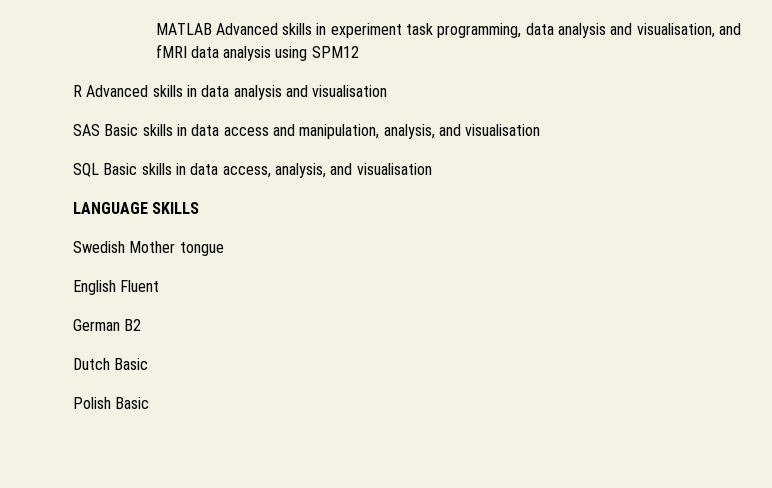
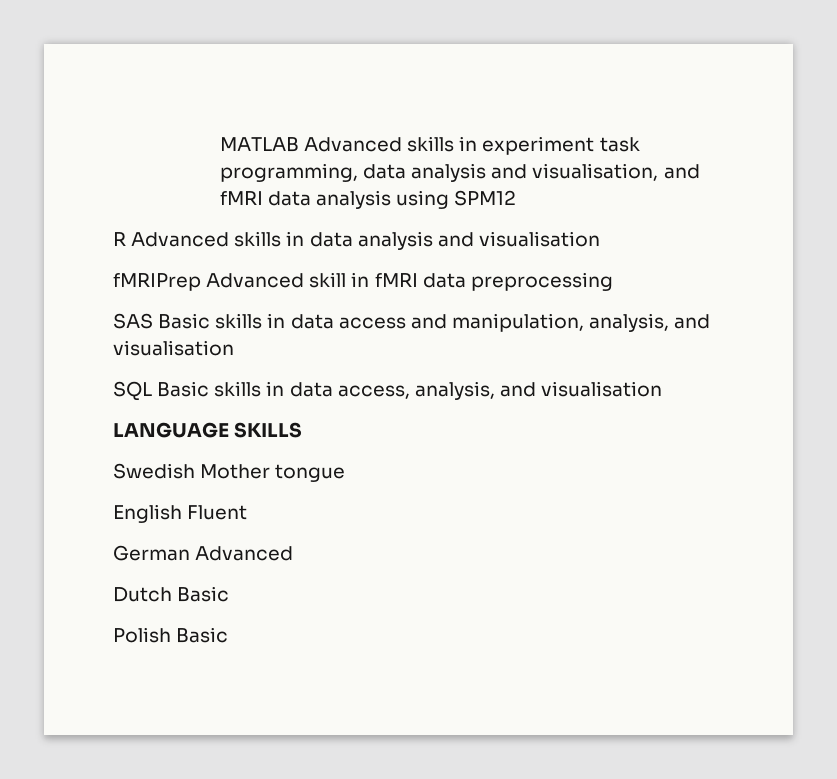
(388, 91) none -> [113,272,613,291] // fMRIPrep Advanced skill in fMRI data preprocessing
[124,319,142,331] B2 -> [195,546,294,561] Advanced

